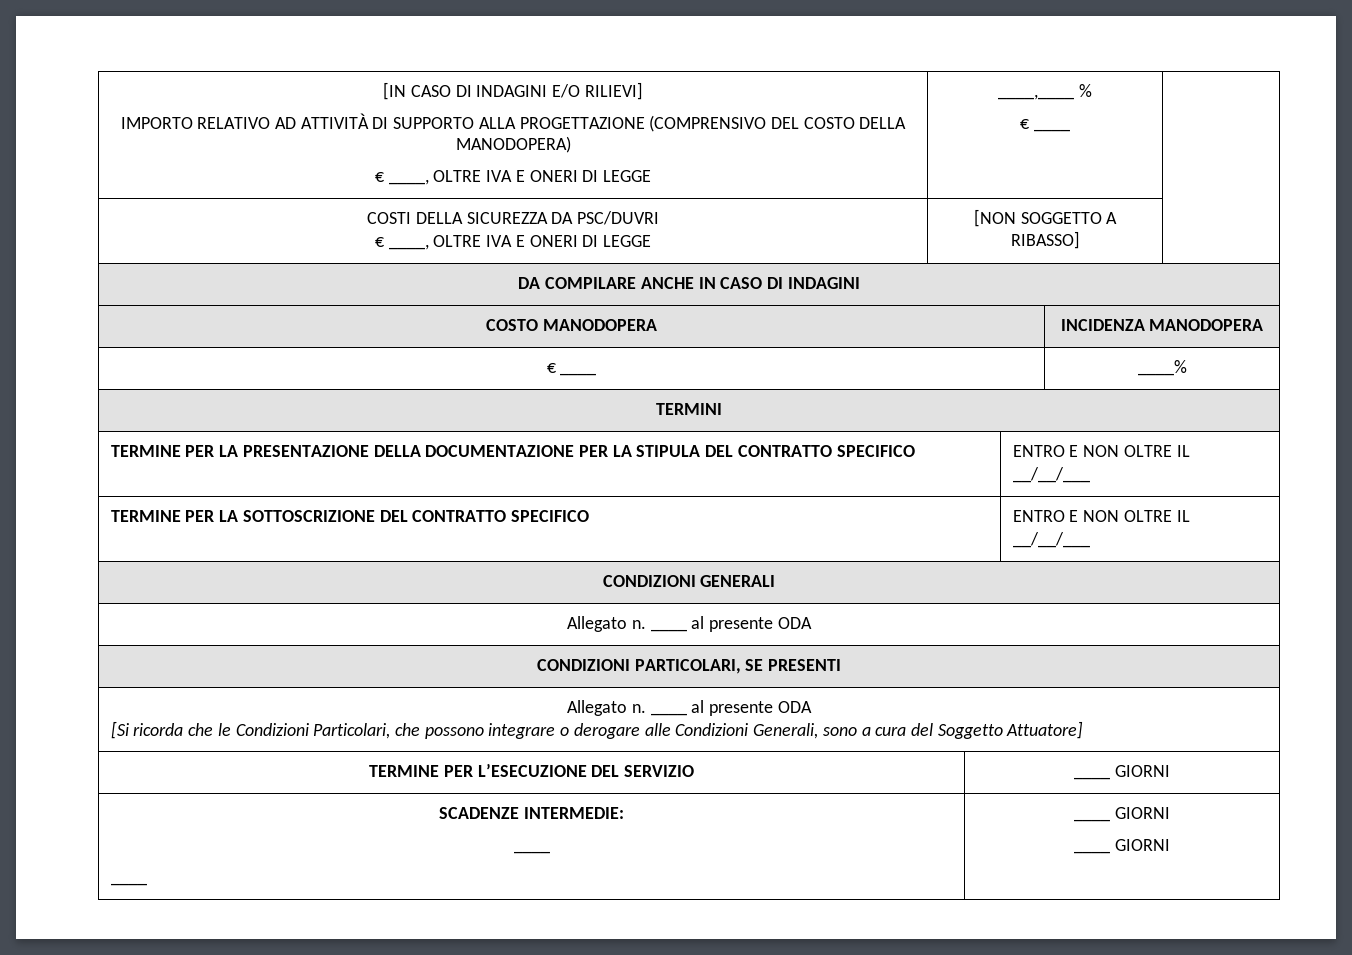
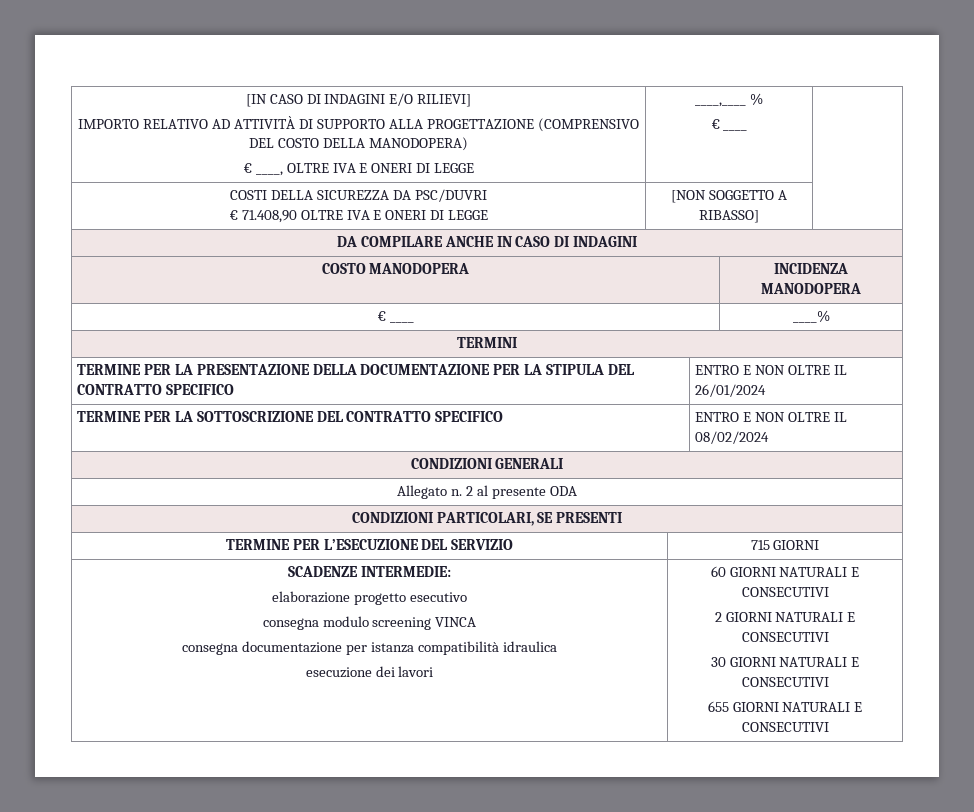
[388,244,429,250] ____, -> [241,210,297,223] 71.408,90
[1012,467,1090,483] __/__/___ -> [694,384,766,397] 26/01/2024
[1012,532,1090,548] __/__/___ -> [694,431,769,444] 08/02/2024
[650,629,687,632] ____ -> [466,486,474,496] 2
[567,700,646,716] [650,713,687,716] [691,700,812,716] [110,721,1084,739] // Allegato n. ____ al presente ODA // [Si ricorda che le Condizioni Particolari, che possono integrare o derogare alle Condizioni Generali, sono a cura del Soggetto Attuatore] -> (623, 517) none
[1074,777,1111,780] ____ -> [750,540,770,550] 715
[513,851,550,854] [110,883,147,886] [1074,819,1111,822] [1114,807,1170,819] [1074,851,1111,854] [1114,839,1170,851] ____ // ____ | ____ GIORNI // ____ GIORNI -> [272,591,467,605] [262,616,477,630] [182,641,557,655] [305,666,434,678] [710,566,860,577] [741,587,829,597] [714,612,856,622] [741,632,829,642] [710,657,860,667] [741,677,829,687] [707,701,863,712] [741,722,829,732] elaborazione progetto esecutivo // consegna modulo screening VINCA // consegna documentazione per istanza compatibilità idraulica // esecuzione dei lavori | 60 GIORNI NATURALI E CONSECUTIVI // 2 GIORNI NATURALI E CONSECUTIVI // 30 GIORNI NATURALI E CONSECUTIVI // 655 GIORNI NATURALI E CONSECUTIVI

